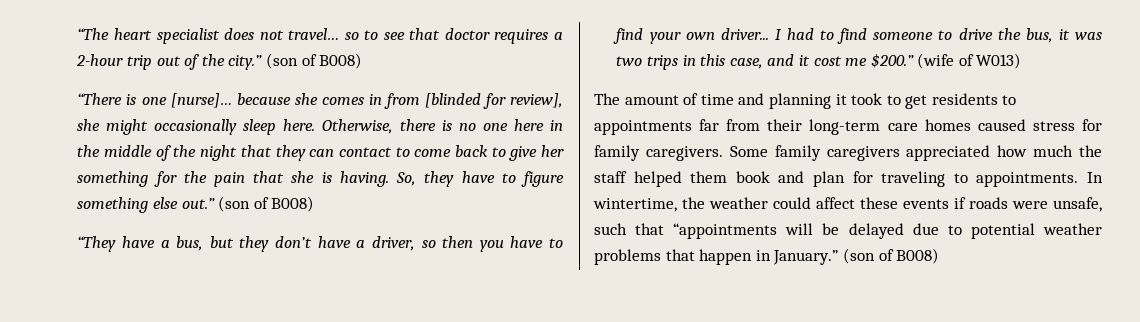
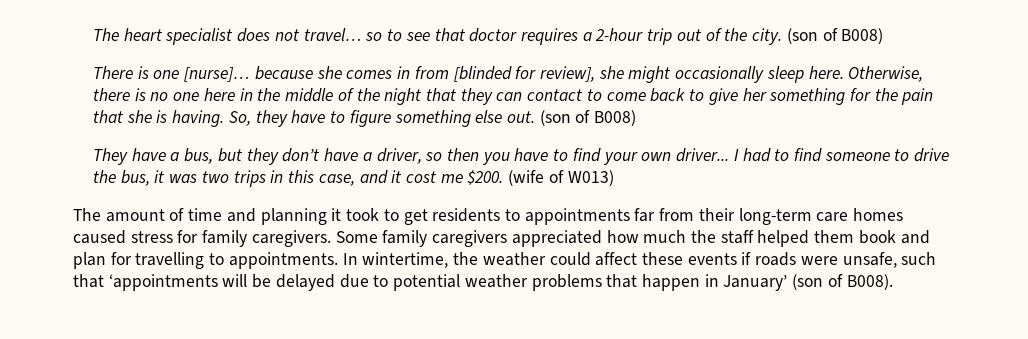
[77,28,110,40] “The -> [92,28,119,41] The
[228,53,363,70] [77,93,123,105] city.” (son of B008) // “There -> [752,28,884,45] [92,66,133,79] city. (son of B008) // There
[181,196,315,212] [77,236,117,252] out.” (son of B008) // “They -> [506,110,637,126] [92,148,128,165] out. (son of B008) // They
[870,53,914,68] $200.” -> [467,170,504,185] $200.
[881,171,946,187] traveling -> [135,252,205,269] travelling
[673,223,778,239] “appointments -> [108,274,218,291] ‘appointments
[773,248,940,265] January.” (son of B008) -> [723,274,893,291] January’ (son of B008).

